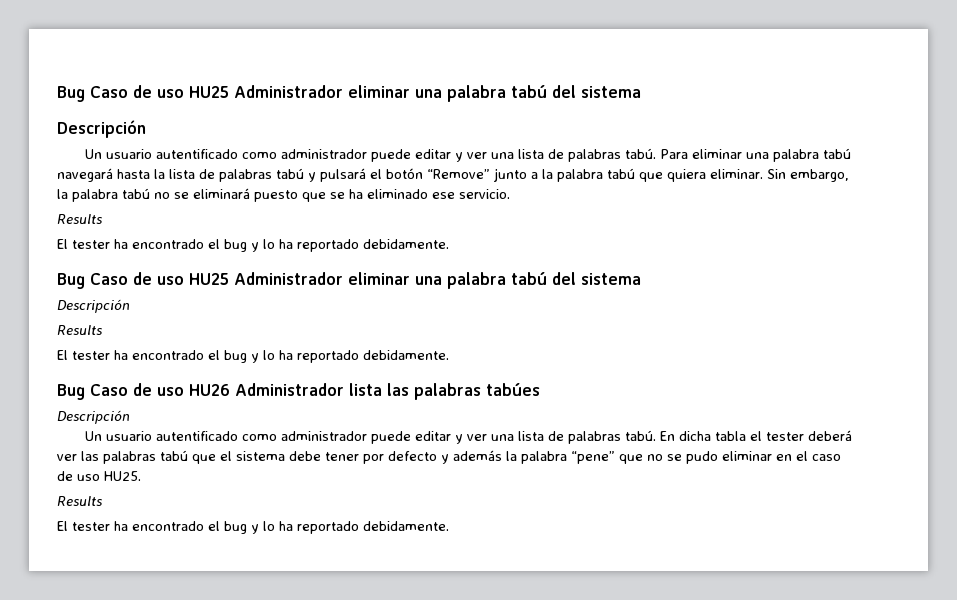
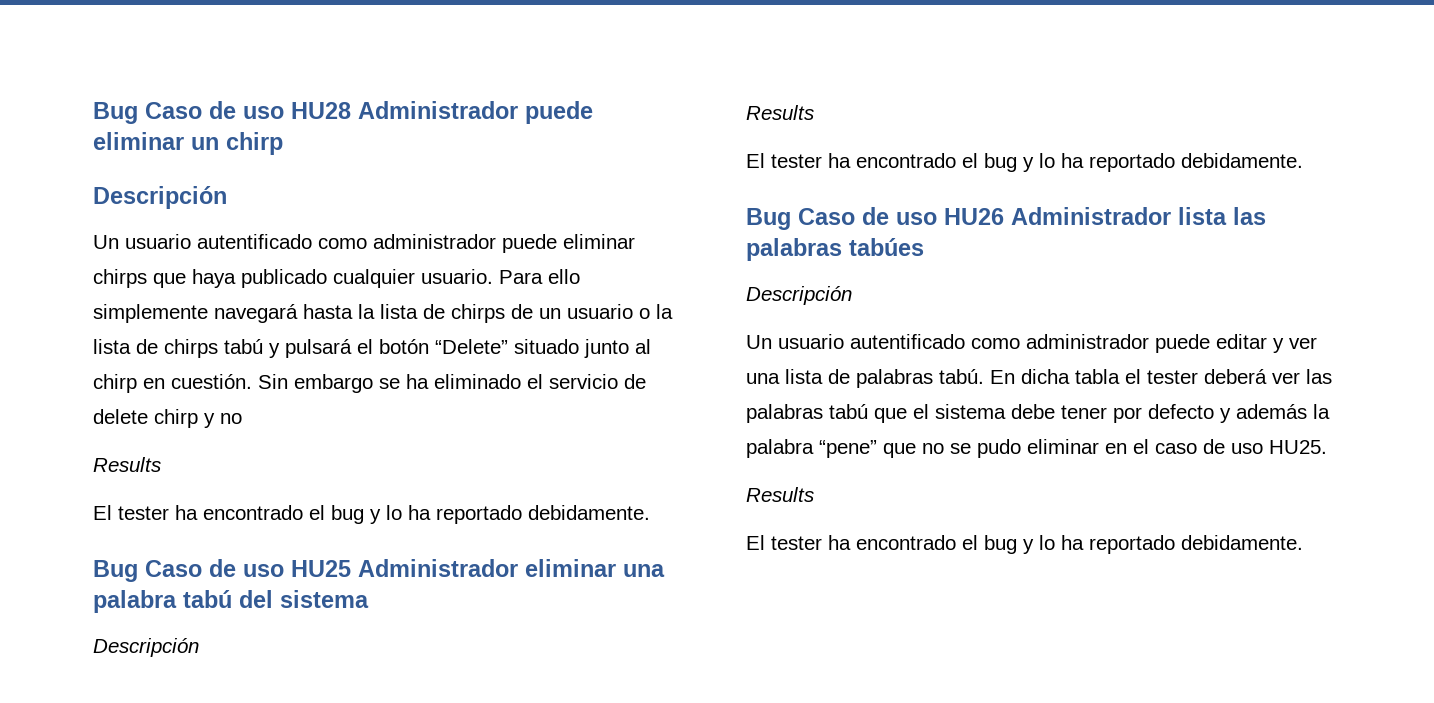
[57,85,641,102] [57,120,146,138] [85,148,852,162] Bug Caso de uso HU25 Administrador eliminar una palabra tabú del sistema // Descripción // Un usuario autentificado como administrador puede editar y ver una lista de palabras tabú. Para eliminar una palabra tabú -> [93,101,593,124] [93,132,283,155] [93,186,227,209] [93,234,635,253] [93,269,580,288] [93,304,208,323] Bug Caso de uso HU28 Administrador puede eliminar un chirp // Descripción // Un usuario autentificado como administrador puede eliminar chirps que haya publicado cualquier usuario. Para ello simplemente
[219,169,272,182] palabras -> [451,304,673,323] [93,339,218,358] chirps de un usuario o la lista de chirps
[427,168,849,182] [57,188,510,202] “Remove” junto a la palabra tabú que quiera eliminar. Sin embargo, la palabra tabú no se eliminará puesto que se ha eliminado ese servicio. -> [435,339,651,358] [93,374,646,393] [93,409,242,428] “Delete” situado junto al chirp en cuestión. Sin embargo se ha eliminado el servicio de delete chirp y no

